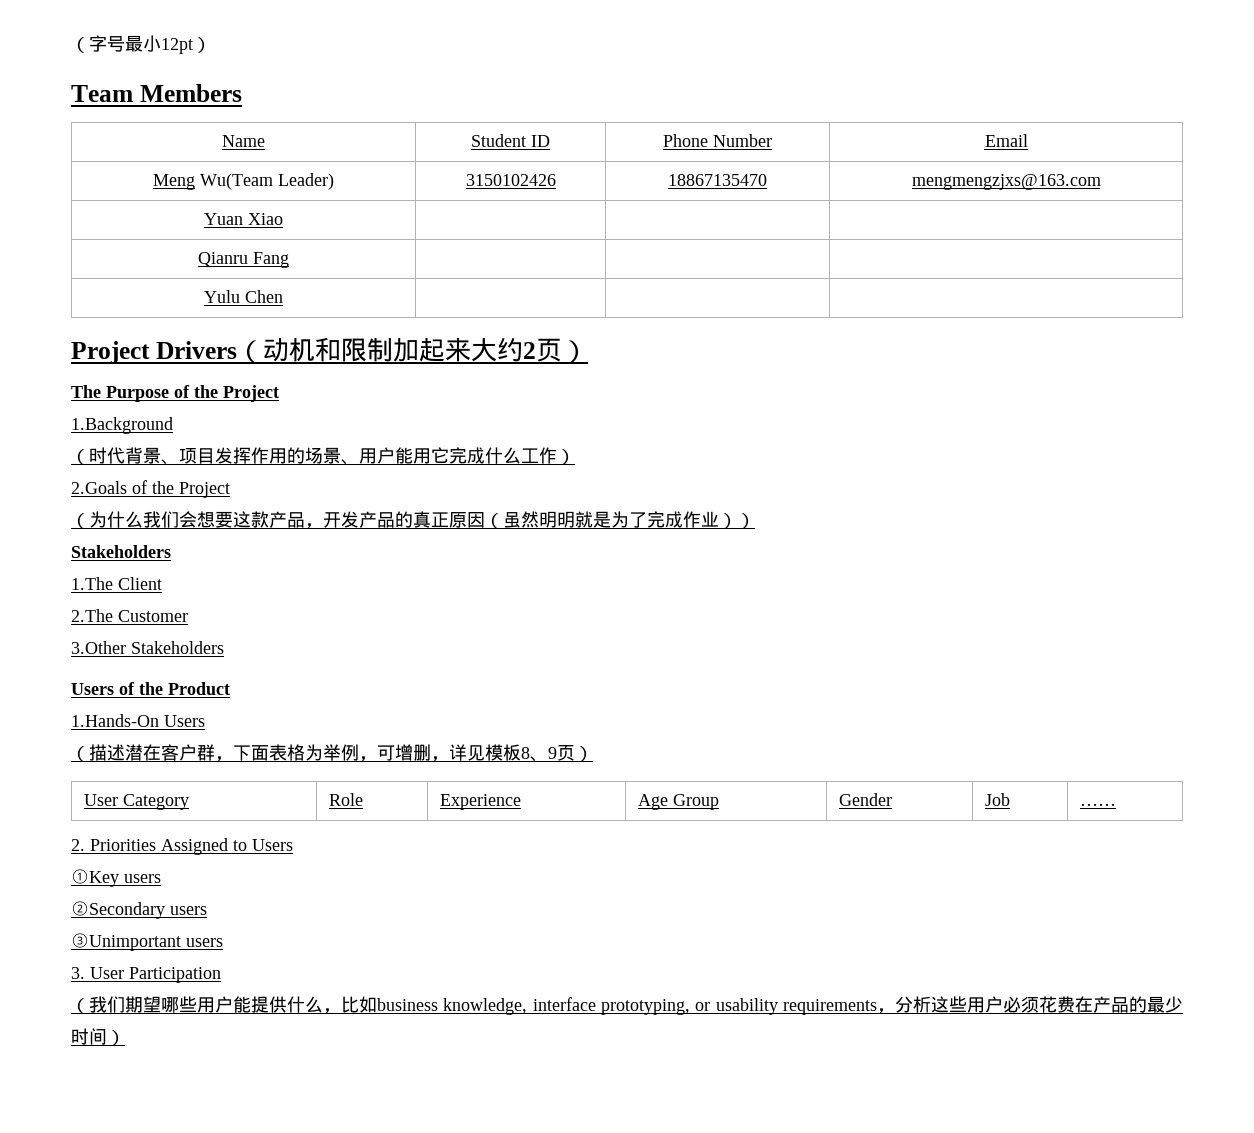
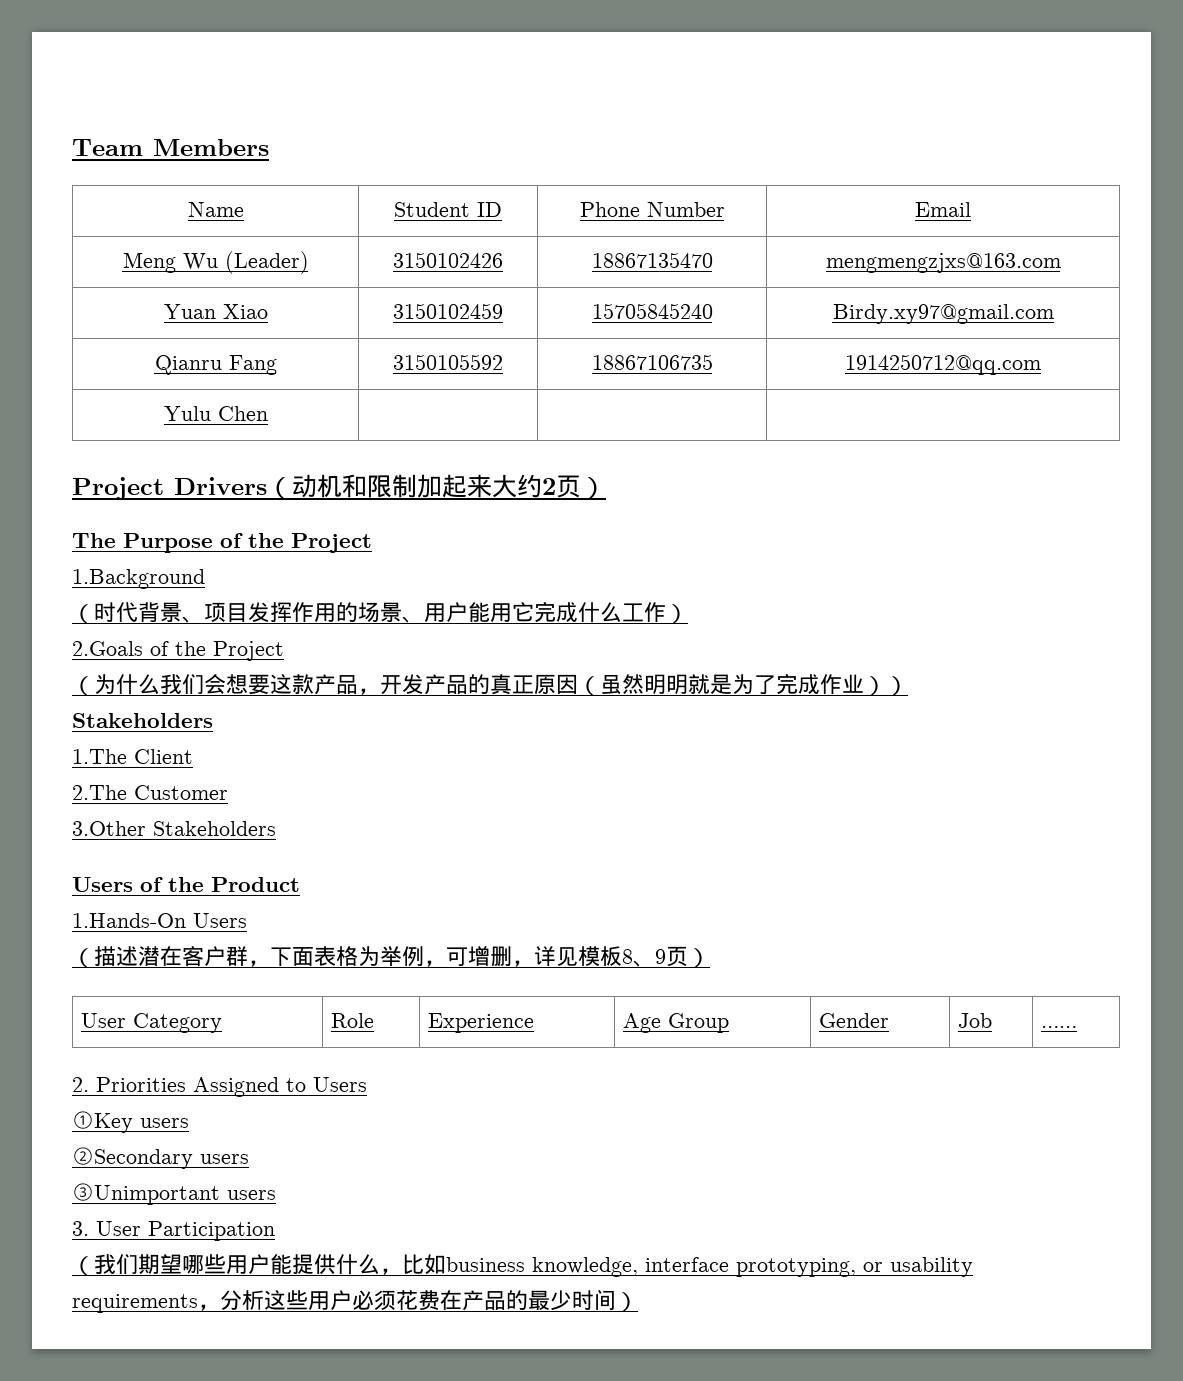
[71,35,211,54] （字号最小12pt） // -> (72, 147) none
[200,173,334,190] Wu(Team Leader) -> [182,251,309,274] Wu (Leader)
(283, 219) | | -> [393,303,503,319] [591,303,713,319] [832,304,1054,324] 3150102459 | 15705845240 | Birdy.xy97@gmail.com
(289, 260) | | -> [393,354,503,370] [591,354,713,370] [845,354,1041,375] 3150105592 | 18867106735 | 1914250712@qq.com

